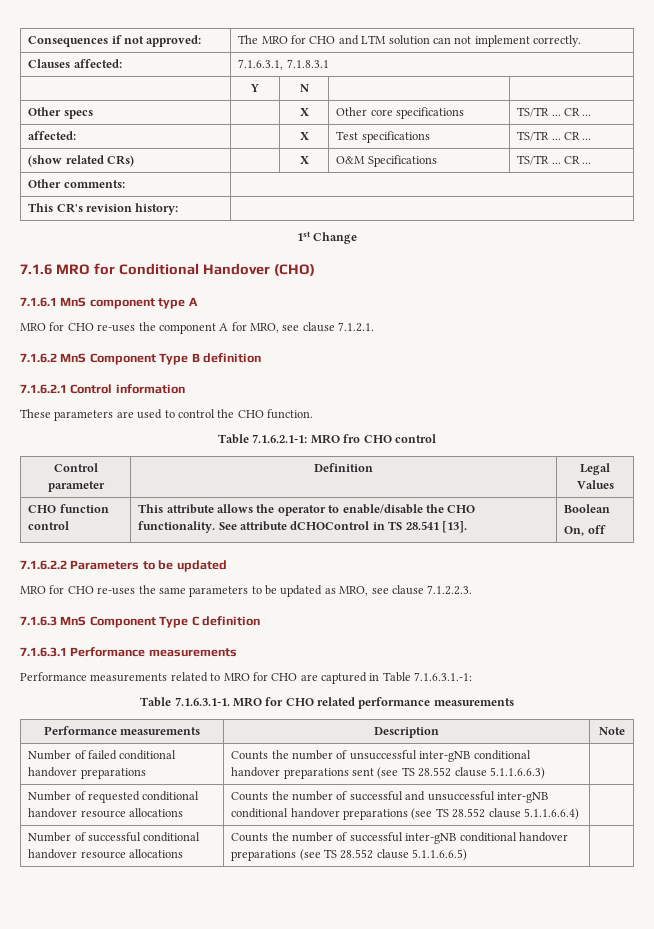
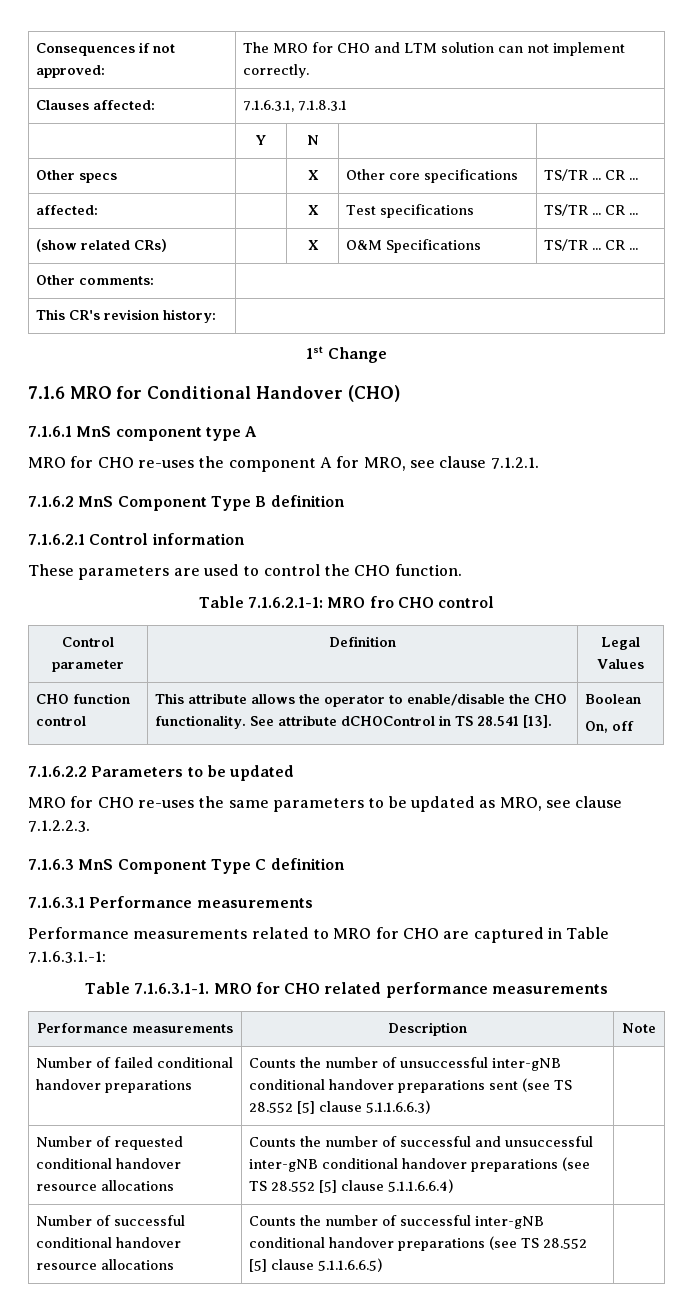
(452, 772) none -> [296,1101,315,1114] [5]
(486, 813) none -> [318,1180,337,1193] [5]
(374, 854) none -> [248,1259,267,1272] [5]

